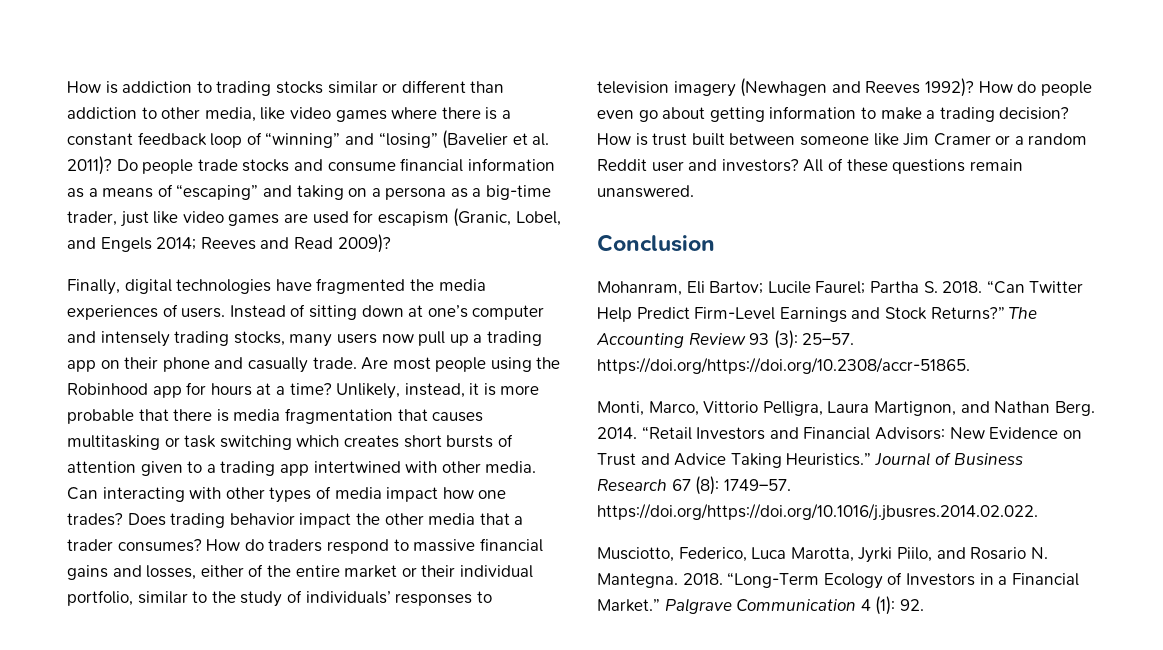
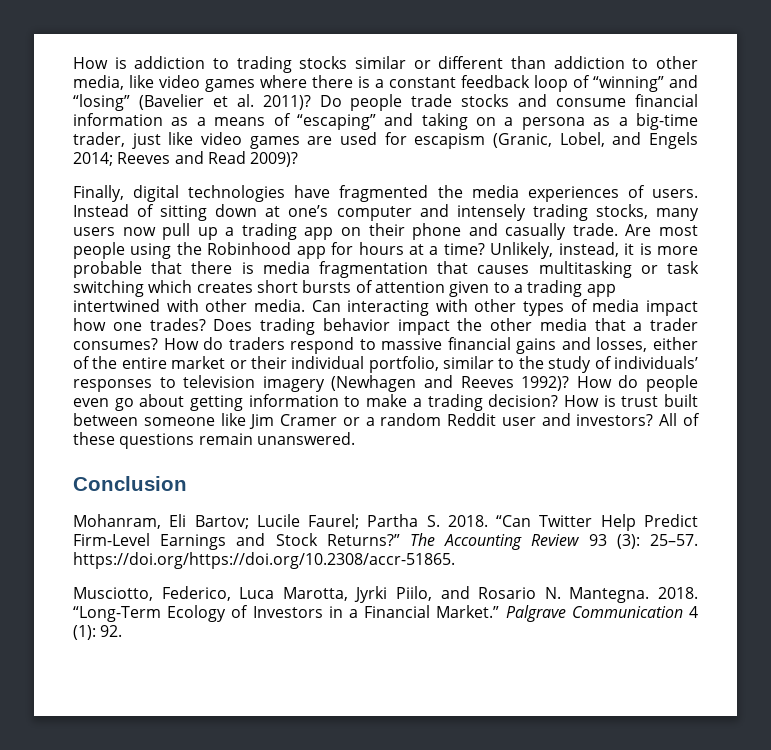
[597,401,1095,416] [597,426,1082,440] [597,452,1024,468] [597,476,791,495] [597,503,1038,521] // Monti, Marco, Vittorio Pelligra, Laura Martignon, and Nathan Berg. 2014. “Retail Investors and Financial Advisors: New Evidence on Trust and Advice Taking Heuristics.” Journal of Business Research 67 (8): 1749–57. https://doi.org/https://doi.org/10.1016/j.jbusres.2014.02.022. -> (455, 560) none

